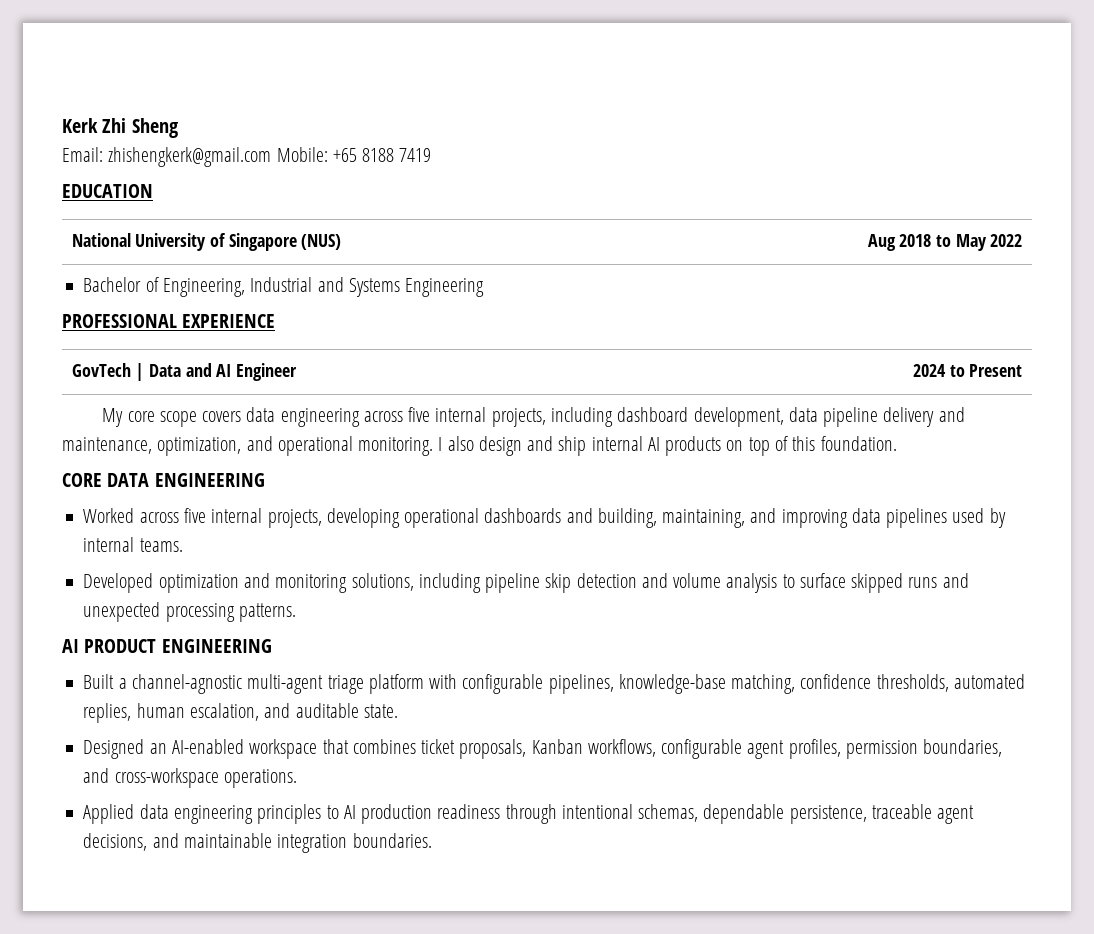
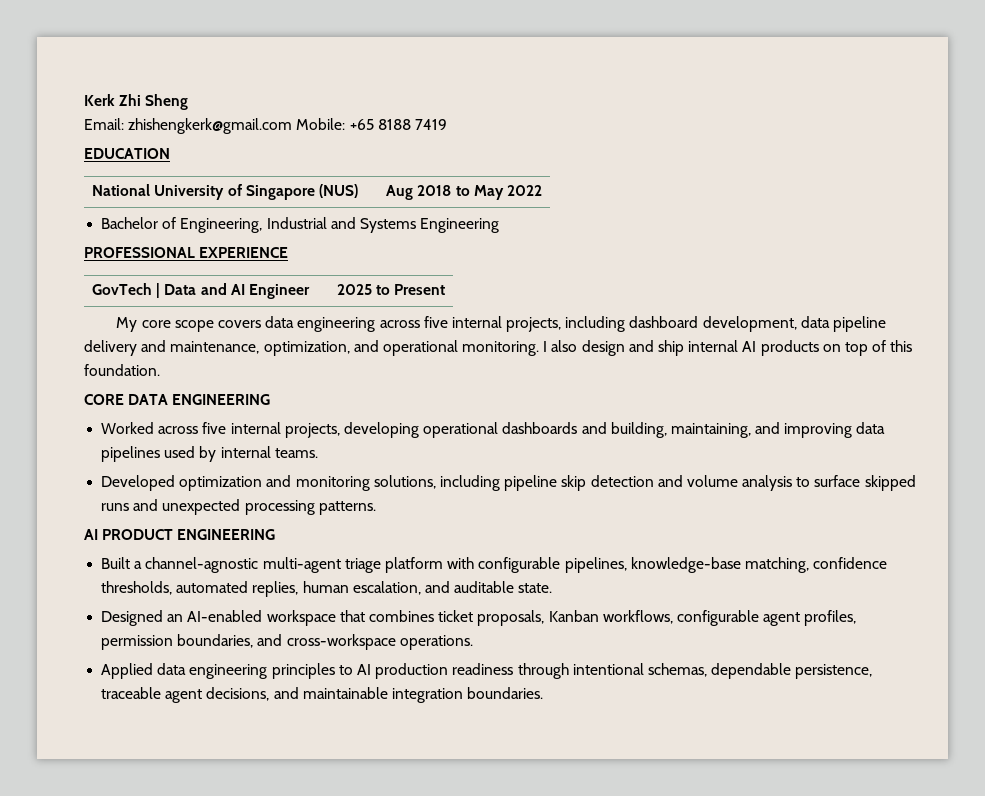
[913,364,947,377] 2024 -> [336,284,372,295] 2025

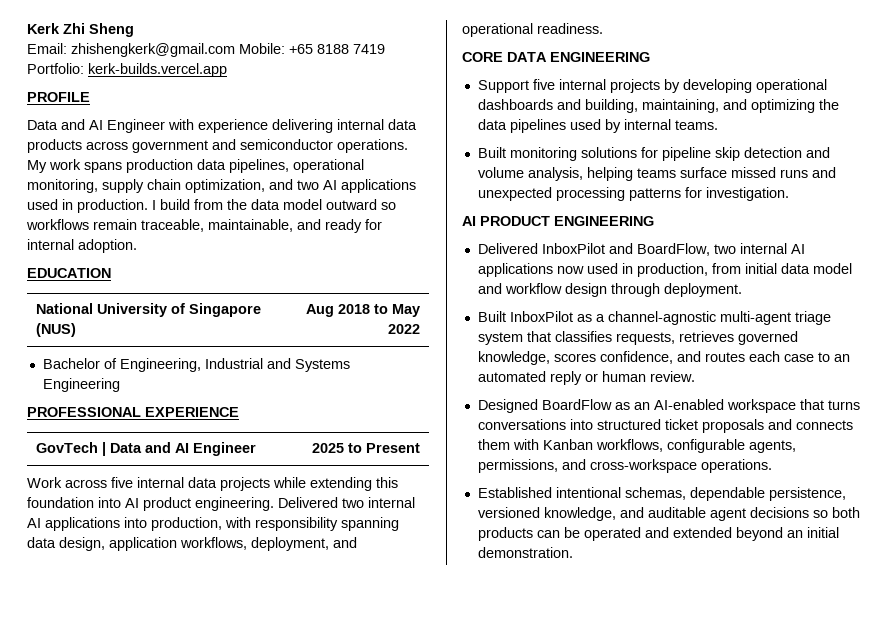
(447, 124) none -> [27,63,227,77] [27,92,90,102] [27,119,417,133] [27,139,408,153] [27,159,364,173] [27,179,416,193] [27,199,396,213] [26,219,382,233] [27,239,137,253] Portfolio: kerk-builds.vercel.app // PROFILE // Data and AI Engineer with experience delivering internal data products across government and semiconductor operations. My work spans production data pipelines, operational monitoring, supply chain optimization, and two AI applications used in production. I build from the data model outward so workflows remain traceable, maintainable, and ready for internal adoption.
[116,316,886,332] [84,340,913,356] [84,364,160,376] [84,394,271,405] [101,422,340,438] My core scope covers data engineering across five internal projects, including dashboard development, data pipeline delivery and maintenance, optimization, and operational monitoring. I also design and ship internal AI products on top of this foundation. // CORE DATA ENGINEERING // Worked across five internal projects, -> [27,477,398,491] [27,497,415,511] [27,517,399,531] [27,537,357,551] [462,23,603,37] [462,52,650,62] [477,79,680,93] Work across five internal data projects while extending this foundation into AI product engineering. Delivered two internal AI applications into production, with responsibility spanning data design, application workflows, deployment, and operational readiness. // CORE DATA ENGINEERING // Support five internal projects by
[784,423,853,438] improving -> [750,99,839,113] optimizing the
[101,475,500,491] Developed optimization and monitoring solutions, including -> [477,147,658,161] Built monitoring solutions for
[742,475,916,491] analysis to surface skipped -> [527,167,776,181] analysis, helping teams surface missed
[318,501,376,515] patterns. -> [628,187,789,201] patterns for investigation.
[101,557,131,569] // Built -> [477,243,805,256] [477,263,852,277] [477,283,742,297] [477,311,592,322] // Delivered InboxPilot and BoardFlow, two internal AI applications now used in production, from initial data model and workflow design through deployment. // Built InboxPilot as
[384,557,888,573] [101,581,553,597] platform with configurable pipelines, knowledge-base matching, confidence thresholds, automated replies, human escalation, and auditable state. -> [477,331,798,345] [477,351,850,365] [477,371,695,385] system that classifies requests, retrieves governed knowledge, scores confidence, and routes each case to an automated reply or human review.
(164, 618) none -> [541,399,630,410] BoardFlow as
[368,610,857,626] [101,634,473,650] [101,663,873,679] [101,687,544,703] combines ticket proposals, Kanban workflows, configurable agent profiles, permission boundaries, and cross-workspace operations. // Applied data engineering principles to AI production readiness through intentional schemas, dependable persistence, traceable agent decisions, and maintainable integration boundaries. -> [827,400,860,410] [477,419,853,433] [477,439,796,453] [477,459,772,473] [477,487,846,501] [477,507,860,521] [477,527,839,541] [477,547,573,558] turns conversations into structured ticket proposals and connects them with Kanban workflows, configurable agents, permissions, and cross-workspace operations. // Established intentional schemas, dependable persistence, versioned knowledge, and auditable agent decisions so both products can be operated and extended beyond an initial demonstration.

